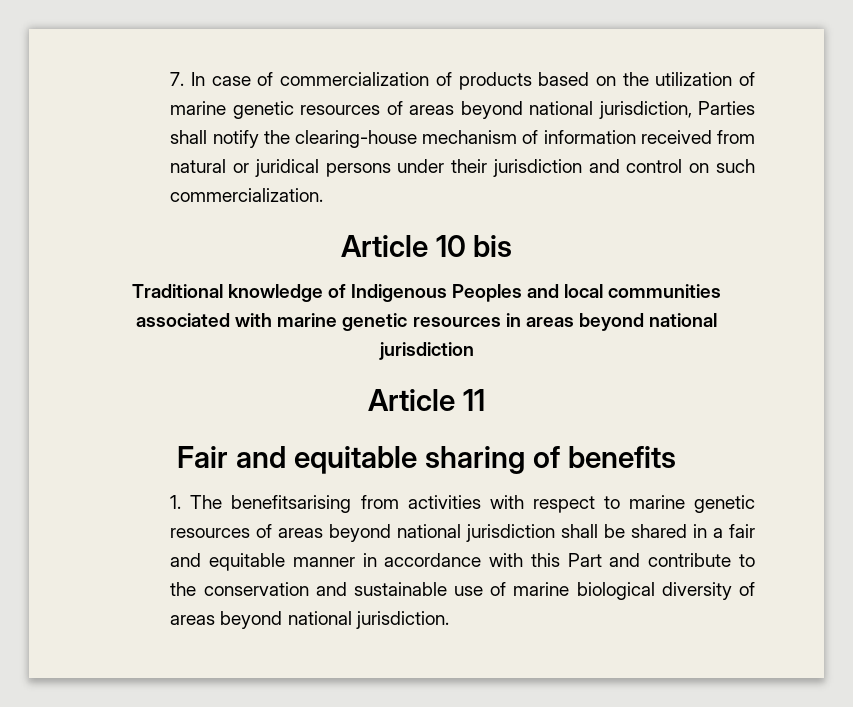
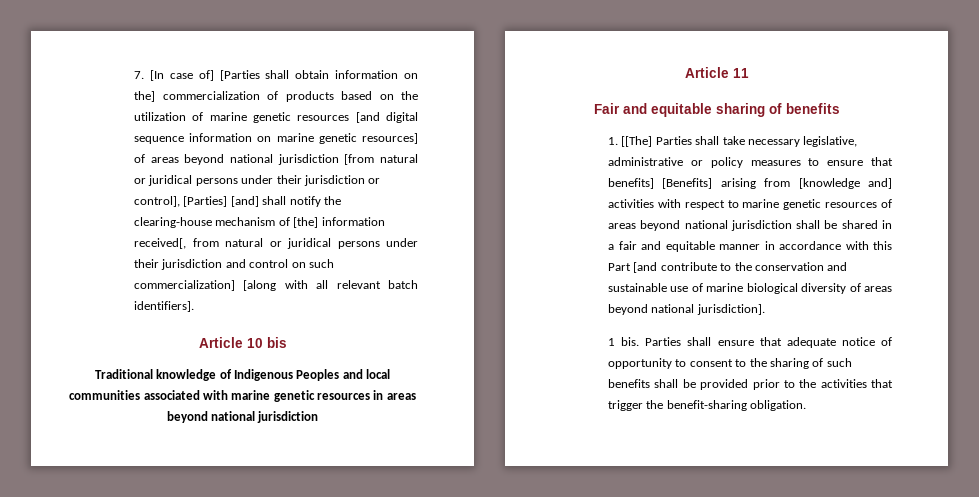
[191,72,274,86] In case of -> [149,70,418,81] [134,91,156,102] [In case of] [Parties shall obtain information on the]
[386,101,756,119] of areas beyond national jurisdiction, Parties -> [355,112,418,123] [134,133,418,144] [134,154,418,165] [134,175,381,186] [134,196,259,207] [and digital sequence information on marine genetic resources] of areas beyond national jurisdiction [from natural or juridical persons under their jurisdiction or control], [Parties] [and]
[543,130,712,144] information received -> [293,217,385,228] [134,238,187,249] [the] information received[,
[170,188,324,202] commercialization. -> [134,280,419,291] [134,301,195,312] commercialization] [along with all relevant batch identifiers].
[190,495,399,513] The benefitsarising from -> [621,136,858,147] [608,157,893,168] [608,178,892,189] [[The] Parties shall take necessary legislative, administrative or policy measures to ensure that benefits] [Benefits] arising from [knowledge and]
[609,553,641,567] and -> [633,262,658,273] [and
[355,611,449,629] jurisdiction. -> [696,304,765,315] [608,337,892,348] [608,358,852,369] [608,379,893,390] [608,400,807,411] jurisdiction]. // 1 bis. Parties shall ensure that adequate notice of opportunity to consent to the sharing of such benefits shall be provided prior to the activities that trigger the benefit-sharing obligation.

